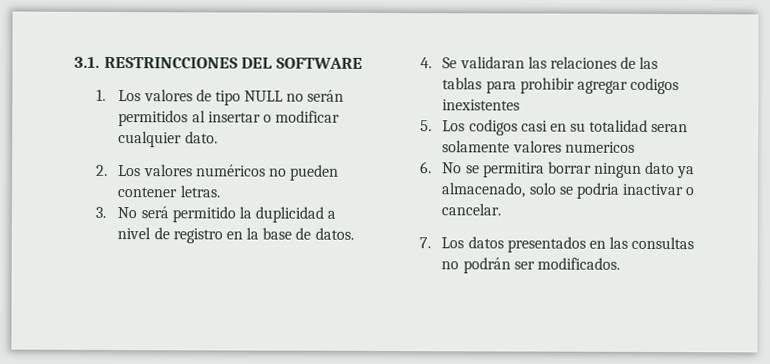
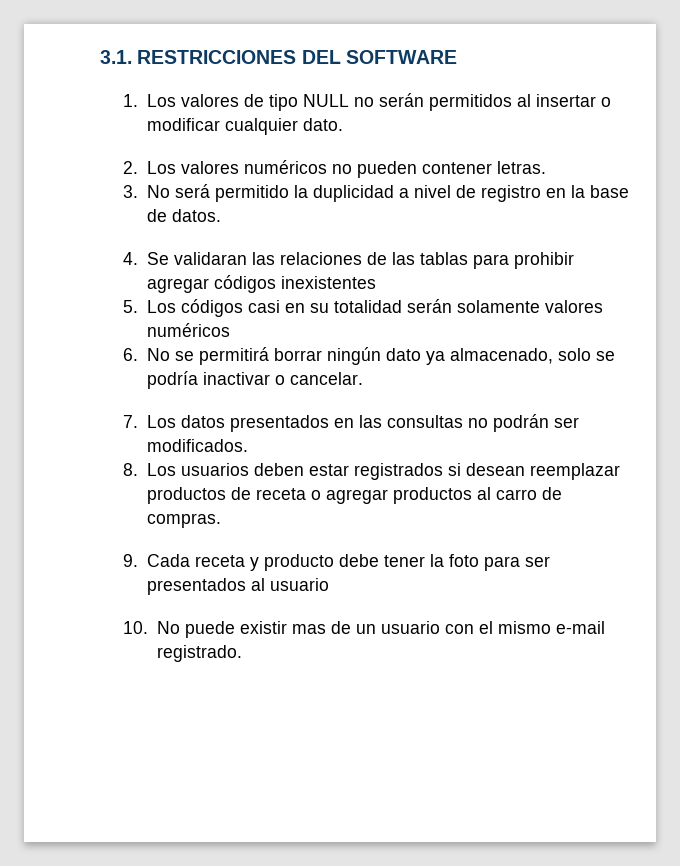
[103,56,238,69] RESTRINCCIONES -> [137,50,297,64] RESTRICCIONES
[630,77,680,95] codigos -> [213,275,276,293] códigos
[468,119,518,136] codigos -> [180,299,243,317] códigos
[651,123,689,133] seran -> [406,299,452,313] serán
[564,141,635,153] numericos -> [146,323,230,337] numéricos
[482,161,643,178] permitira borrar ningun -> [198,347,381,365] permitirá borrar ningún
[575,182,619,199] podria -> [146,371,198,389] podría
(620, 263) none -> [123,463,620,480] [146,487,562,504] [146,513,221,528] [123,554,550,571] [146,578,329,595] [123,621,605,638] [156,645,242,662] // 8. Los usuarios deben estar registrados si desean reemplazar productos de receta o agregar productos al carro de compras. // 9. Cada receta y producto debe tener la foto para ser presentados al usuario // 10. No puede existir mas de un usuario con el mismo e-mail registrado.

